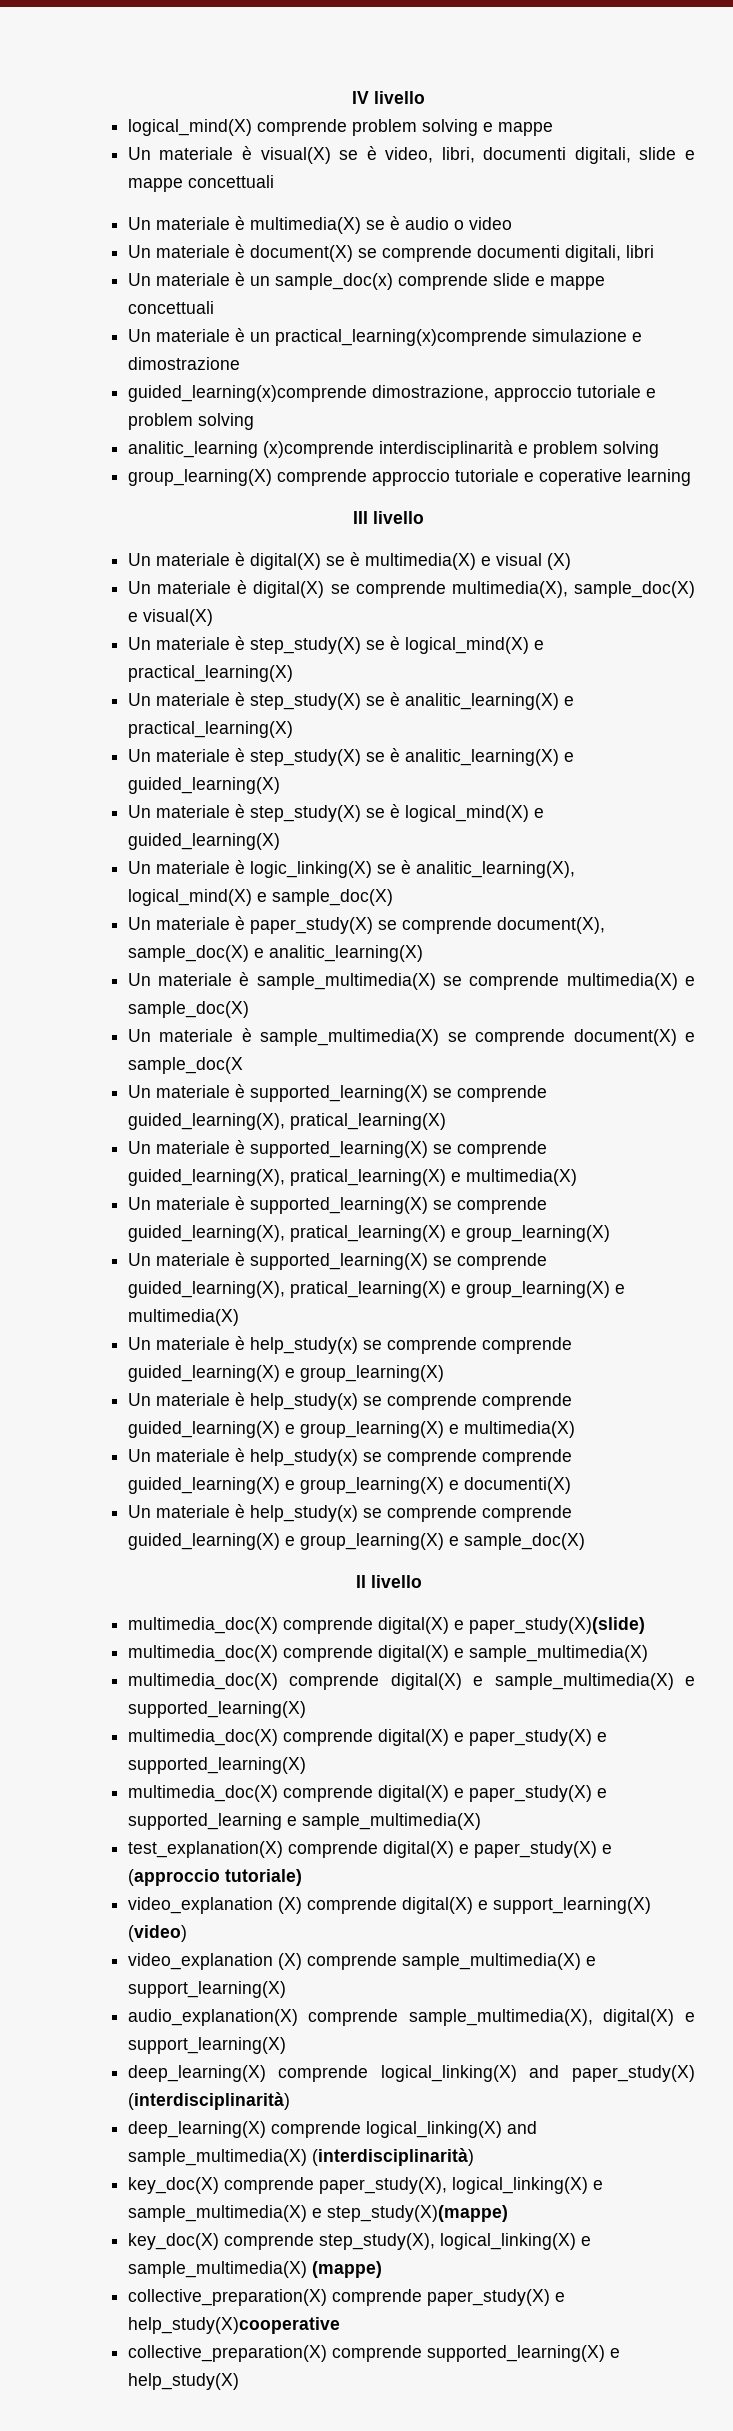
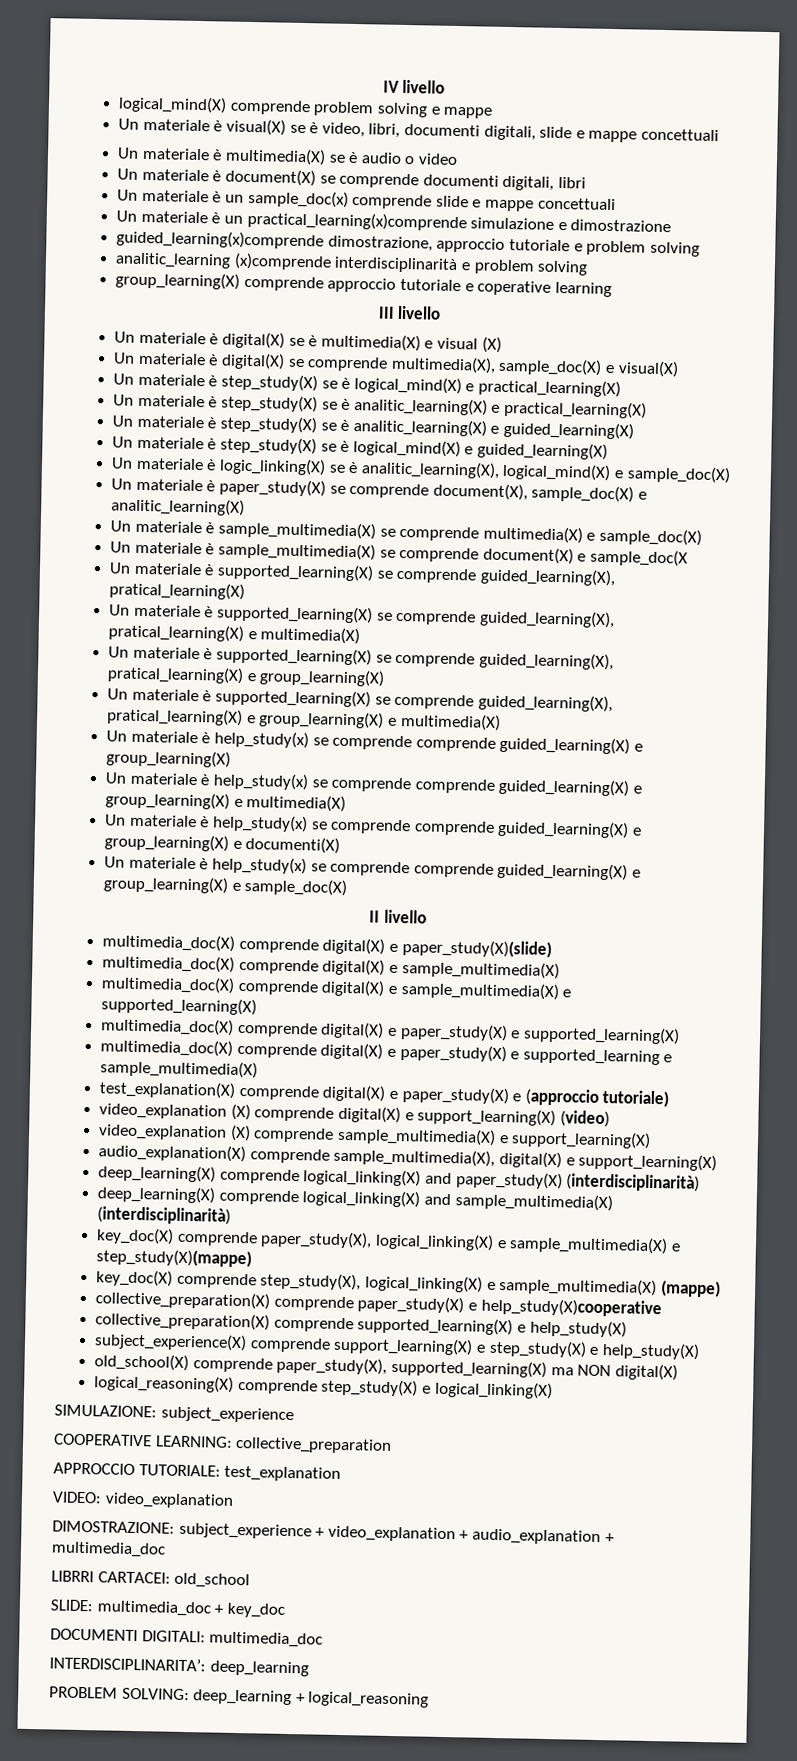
(239, 2381) none -> [94,1332,700,1360] [94,1353,678,1381] [94,1374,553,1400] [54,1404,294,1424] [54,1433,393,1454] [53,1462,342,1483] [52,1491,234,1509] [52,1520,615,1546] [51,1541,166,1558] [51,1570,251,1589] [50,1599,285,1618] [50,1628,324,1648] [49,1656,309,1677] [49,1686,430,1708] // subject_experience(X) comprende support_learning(X) e step_study(X) e help_study(X) // old_school(X) comprende paper_study(X), supported_learning(X) ma NON digital(X) // logical_reasoning(X) comprende step_study(X) e logical_linking(X) // SIMULAZIONE: subject_experience // COOPERATIVE LEARNING: collective_preparation // APPROCCIO TUTORIALE: test_explanation // VIDEO: video_explanation // DIMOSTRAZIONE: subject_experience + video_explanation + audio_explanation + multimedia_doc // LIBRRI CARTACEI: old_school // SLIDE: multimedia_doc + key_doc // DOCUMENTI DIGITALI: multimedia_doc // INTERDISCIPLINARITA’: deep_learning // PROBLEM SOLVING: deep_learning + logical_reasoning

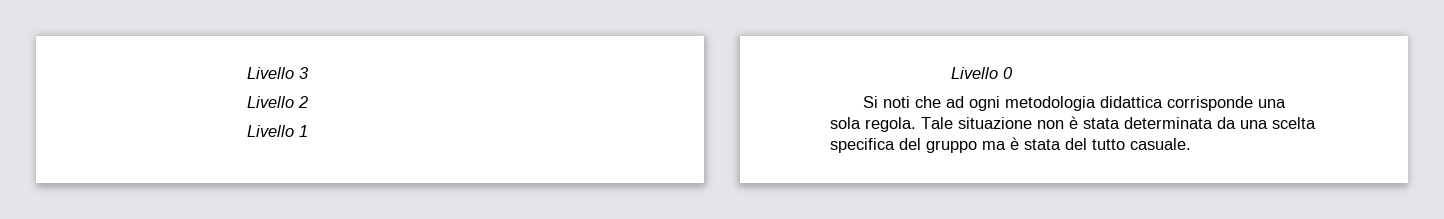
[382,79,446,94] [118,95,493,119] [118,118,719,143] [117,147,458,166] [117,168,586,191] [117,189,616,212] [116,210,672,233] [116,229,700,257] [115,252,589,276] [115,271,612,298] [377,305,442,320] [114,331,502,353] [113,352,679,378] [113,373,621,398] [113,394,647,419] [112,415,634,440] [112,436,608,460] [111,457,731,484] [111,478,647,503] [111,497,246,516] [110,520,702,546] [110,541,688,567] [109,562,616,587] [109,581,246,600] [109,604,615,629] [108,623,361,645] [108,646,614,671] [107,665,386,687] [107,688,613,713] [106,707,501,731] [106,730,643,755] [106,749,232,768] [105,772,642,797] [105,791,347,812] [105,814,642,839] [104,833,341,854] [104,856,641,881] [103,875,348,897] [369,909,427,924] [102,933,552,958] [102,954,560,980] [101,975,572,1001] [101,996,258,1016] [100,1017,680,1045] [100,1038,673,1066] [100,1059,259,1079] [99,1080,670,1108] [99,1103,610,1128] [98,1124,652,1149] [98,1143,718,1172] [98,1164,701,1192] [97,1185,613,1212] [97,1206,232,1225] [96,1227,681,1255] [96,1248,253,1268] [96,1269,721,1298] [95,1290,662,1318] [95,1311,627,1338] [94,1332,700,1360] [94,1353,678,1381] [94,1374,553,1400] [54,1404,294,1424] [54,1433,393,1454] [53,1462,342,1483] [52,1491,234,1509] [52,1520,615,1546] [51,1541,166,1558] [51,1570,251,1589] [50,1599,285,1618] [50,1628,324,1648] [49,1656,309,1677] [49,1686,430,1708] IV livello // logical_mind(X) comprende problem solving e mappe // Un materiale è visual(X) se è video, libri, documenti digitali, slide e mappe concettuali // Un materiale è multimedia(X) se è audio o video // Un materiale è document(X) se comprende documenti digitali, libri // Un materiale è un sample_doc(x) comprende slide e mappe concettuali // Un materiale è un practical_learning(x)comprende simulazione e dimostrazione // guided_learning(x)comprende dimostrazione, approccio tutoriale e problem solving // analitic_learning (x)comprende interdisciplinarità e problem solving // group_learning(X) comprende approccio tutoriale e coperative learning // III livello // Un materiale è digital(X) se è multimedia(X) e visual (X) // Un materiale è digital(X) se comprende multimedia(X), sample_doc(X) e visual(X) // Un materiale è step_study(X) se è logical_mind(X) e practical_learning(X) // Un materiale è step_study(X) se è analitic_learning(X) e practical_learning(X) // Un materiale è step_study(X) se è analitic_learning(X) e guided_learning(X) // Un materiale è step_study(X) se è logical_mind(X) e guided_learning(X) // Un materiale è logic_linking(X) se è analitic_learning(X), logical_mind(X) e sample_doc(X) // Un materiale è paper_study(X) se comprende document(X), sample_doc(X) e analitic_learning(X) // Un materiale è sample_multimedia(X) se comprende multimedia(X) e sample_doc(X) // Un materiale è sample_multimedia(X) se comprende document(X) e sample_doc(X // Un materiale è supported_learning(X) se comprende guided_learning(X), pratical_learning(X) // Un materiale è supported_learning(X) se comprende guided_learning(X), pratical_learning(X) e multimedia(X) // Un materiale è supported_learning(X) se comprende guided_learning(X), pratical_learning(X) e group_learning(X) // Un materiale è supported_learning(X) se comprende guided_learning(X), pratical_learning(X) e group_learning(X) e multimedia(X) // Un materiale è help_study(x) se comprende comprende guided_learning(X) e group_learning(X) // Un materiale è help_study(x) se comprende comprende guided_learning(X) e group_learning(X) e multimedia(X) // Un materiale è help_study(x) se comprende comprende guided_learning(X) e group_learning(X) e documenti(X) // Un materiale è help_study(x) se comprende comprende guided_learning(X) e group_learning(X) e sample_doc(X) // II livello // multimedia_doc(X) comprende digital(X) e paper_study(X)(slide) // multimedia_doc(X) comprende digital(X) e sample_multimedia(X) // multimedia_doc(X) comprende digital(X) e sample_multimedia(X) e supported_learning(X) // multimedia_doc(X) comprende digital(X) e paper_study(X) e supported_learning(X) // multimedia_doc(X) comprende digital(X) e paper_study(X) e supported_learning e sample_multimedia(X) // test_explanation(X) comprende digital(X) e paper_study(X) e (approccio tutoriale) // video_explanation (X) comprende digital(X) e support_learning(X) (video) // video_explanation (X) comprende sample_multimedia(X) e support_learning(X) // audio_explanation(X) comprende sample_multimedia(X), digital(X) e support_learning(X) // deep_learning(X) comprende logical_linking(X) and paper_study(X) (interdisciplinarità) // deep_learning(X) comprende logical_linking(X) and sample_multimedia(X) (interdisciplinarità) // key_doc(X) comprende paper_study(X), logical_linking(X) e sample_multimedia(X) e step_study(X)(mappe) // key_doc(X) comprende step_study(X), logical_linking(X) e sample_multimedia(X) (mappe) // collective_preparation(X) comprende paper_study(X) e help_study(X)cooperative // collective_preparation(X) comprende supported_learning(X) e help_study(X) // subject_experience(X) comprende support_learning(X) e step_study(X) e help_study(X) // old_school(X) comprende paper_study(X), supported_learning(X) ma NON digital(X) // logical_reasoning(X) comprende step_study(X) e logical_linking(X) // SIMULAZIONE: subject_experience // COOPERATIVE LEARNING: collective_preparation // APPROCCIO TUTORIALE: test_explanation // VIDEO: video_explanation // DIMOSTRAZIONE: subject_experience + video_explanation + audio_explanation + multimedia_doc // LIBRRI CARTACEI: old_school // SLIDE: multimedia_doc + key_doc // DOCUMENTI DIGITALI: multimedia_doc // INTERDISCIPLINARITA’: deep_learning // PROBLEM SOLVING: deep_learning + logical_reasoning -> [247,67,310,79] [247,96,309,108] [247,125,309,137] [951,67,1014,79] [862,96,1286,111] [830,116,1316,132] [830,137,1191,153] Livello 3 // Livello 2 // Livello 1 // Livello 0 // Si noti che ad ogni metodologia didattica corrisponde una sola regola. Tale situazione non è stata determinata da una scelta specifica del gruppo ma è stata del tutto casuale.

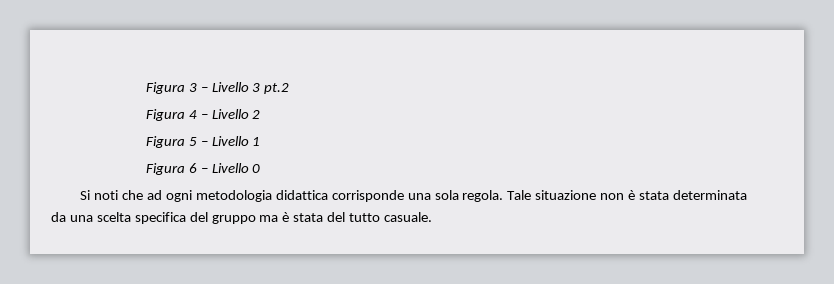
(247, 73) none -> [145,82,208,94] Figura 3 –
(310, 73) // -> [264,83,290,94] [145,109,208,121] pt.2 // Figura 4 –
(309, 102) none -> [145,136,208,148] Figura 5 –
(309, 131) none -> [145,163,208,175] Figura 6 –

